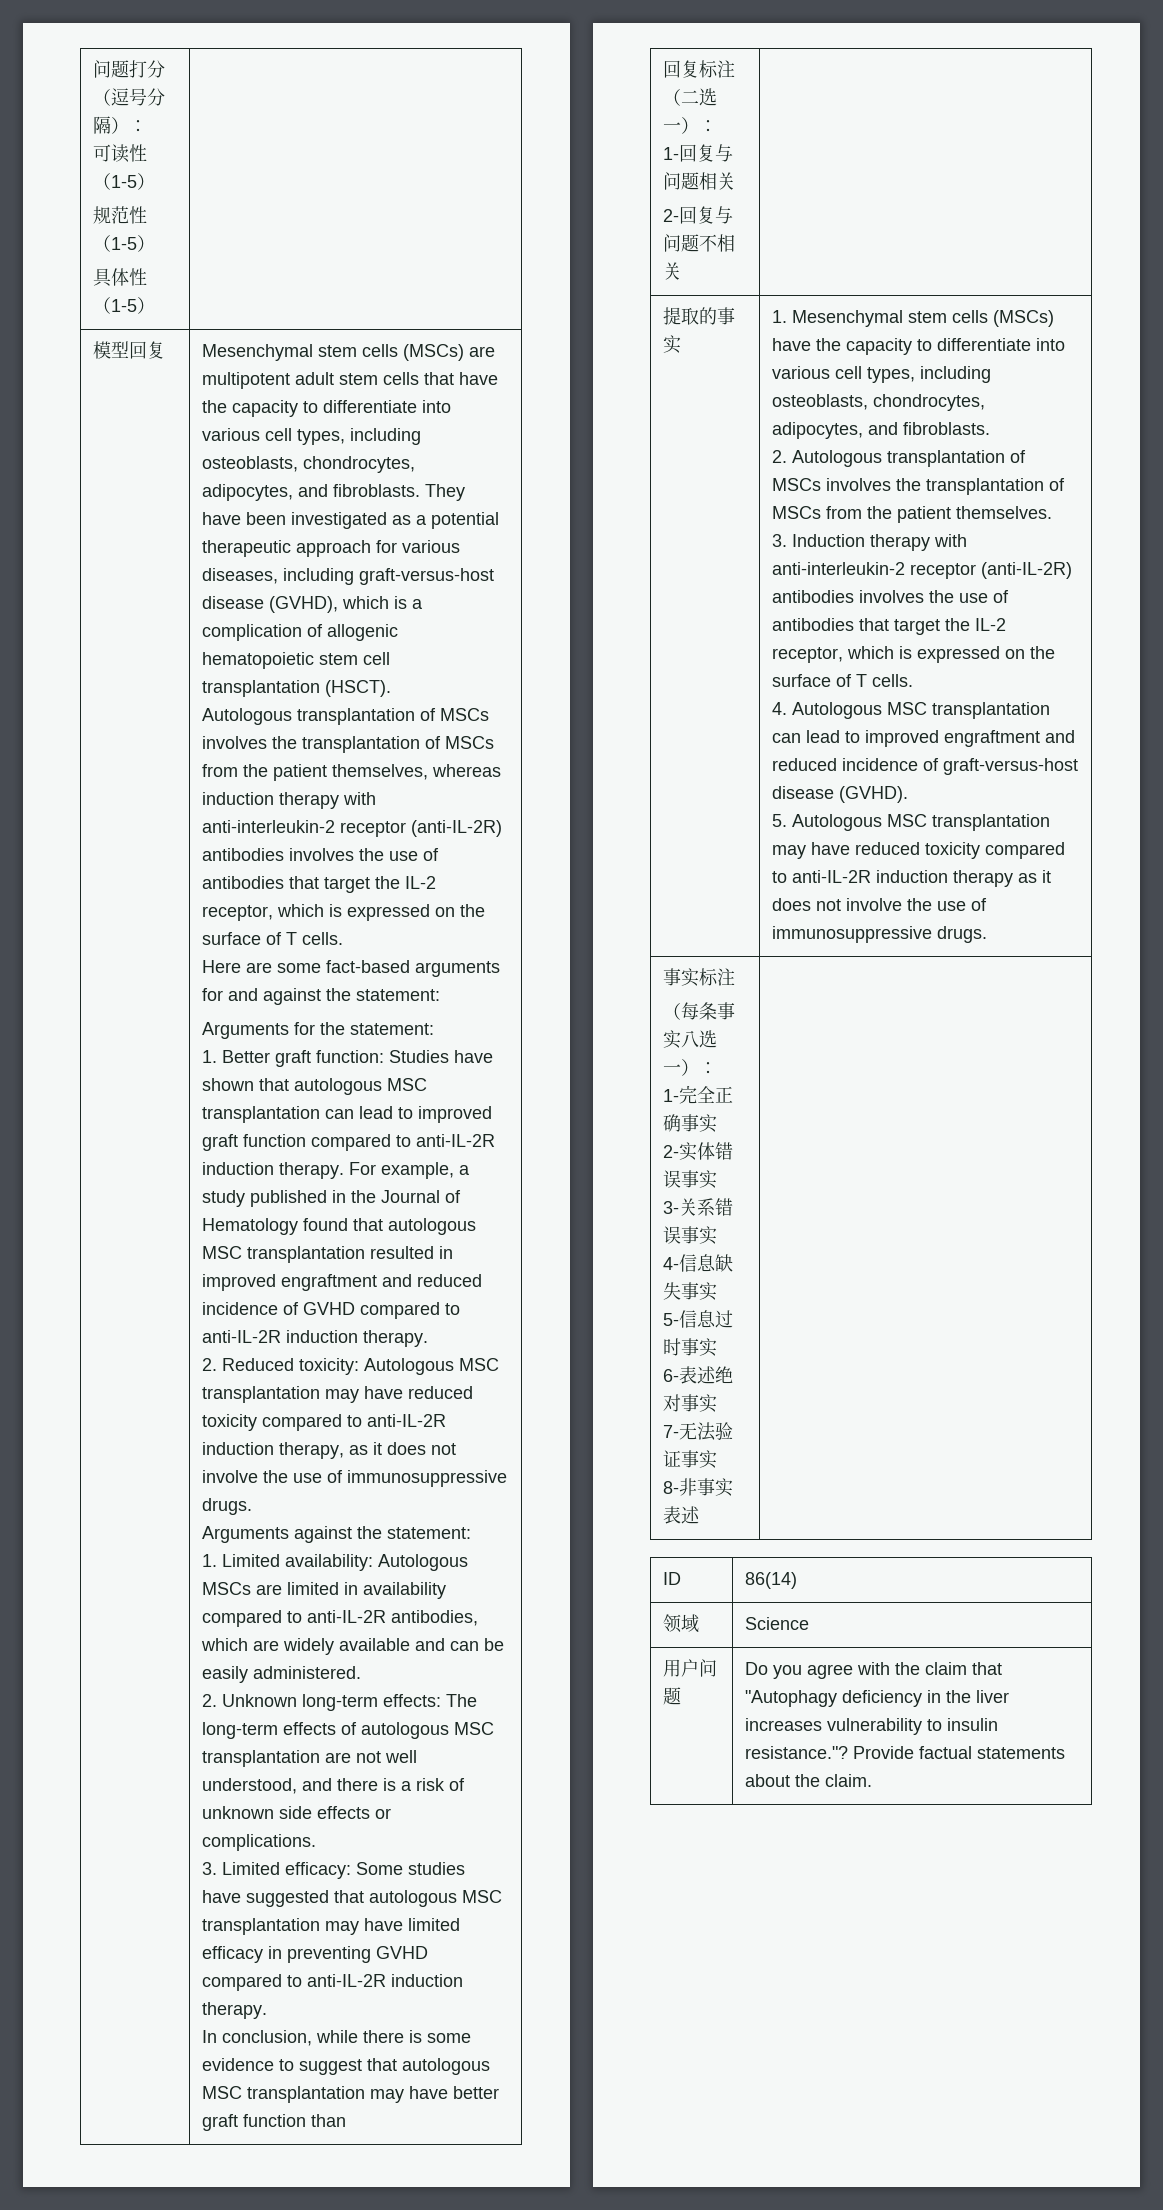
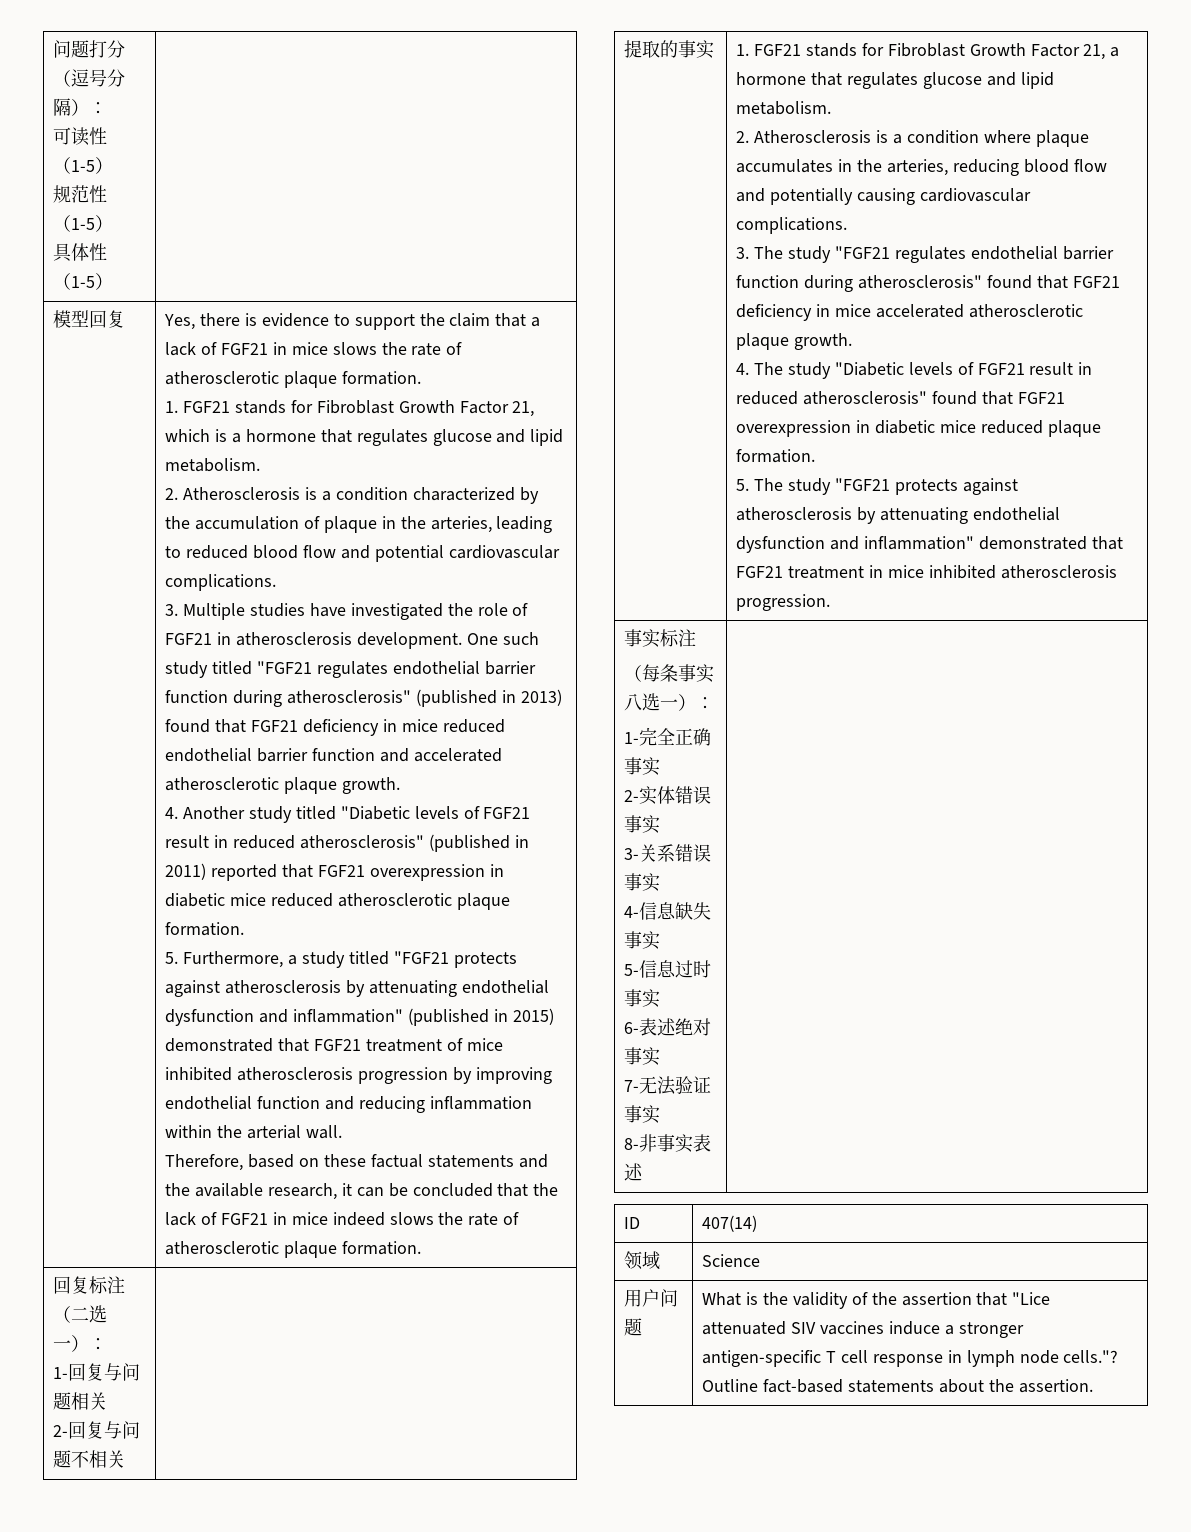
[202,344,496,361] [202,372,499,389] [202,400,452,417] [202,428,422,445] [202,456,416,473] [202,484,466,501] [202,512,500,529] [202,540,461,557] [202,568,495,585] [202,596,424,613] [202,624,399,641] [202,652,391,669] [202,680,392,697] [202,708,490,725] [202,736,495,753] [202,764,502,781] [202,792,377,809] [202,820,503,837] [202,848,440,861] [202,876,437,893] [202,904,486,921] [202,932,344,945] [202,960,501,977] [202,988,441,1005] [202,1022,435,1039] [202,1050,494,1067] [202,1078,428,1095] [202,1106,493,1123] [202,1134,496,1151] [202,1162,471,1179] [202,1190,462,1207] [202,1218,477,1235] [202,1246,454,1263] [202,1274,483,1291] [202,1302,461,1319] [202,1330,429,1347] [202,1358,500,1375] [202,1386,474,1403] [202,1414,447,1431] [202,1442,457,1459] [202,1470,508,1487] [202,1498,253,1515] [202,1526,472,1543] [202,1554,469,1571] [202,1582,447,1599] [202,1610,479,1627] [201,1638,505,1655] [202,1666,362,1683] [202,1694,478,1711] [202,1722,495,1739] [202,1750,418,1767] [202,1778,466,1794] [202,1806,392,1819] [202,1834,317,1851] [202,1862,466,1879] [202,1890,503,1907] [202,1918,461,1935] [202,1946,429,1963] [202,1974,464,1991] [202,2002,268,2019] [202,2030,472,2046] [202,2058,491,2075] [202,2086,500,2103] [202,2114,347,2131] Mesenchymal stem cells (MSCs) are multipotent adult stem cells that have the capacity to differentiate into various cell types, including osteoblasts, chondrocytes, adipocytes, and fibroblasts. They have been investigated as a potential therapeutic approach for various diseases, including graft-versus-host disease (GVHD), which is a complication of allogenic hematopoietic stem cell transplantation (HSCT). // Autologous transplantation of MSCs involves the transplantation of MSCs from the patient themselves, whereas induction therapy with anti-interleukin-2 receptor (anti-IL-2R) antibodies involves the use of antibodies that target the IL-2 receptor, which is expressed on the surface of T cells. // Here are some fact-based arguments for and against the statement: // Arguments for the statement: // 1. Better graft function: Studies have shown that autologous MSC transplantation can lead to improved graft function compared to anti-IL-2R induction therapy. For example, a study published in the Journal of Hematology found that autologous MSC transplantation resulted in improved engraftment and reduced incidence of GVHD compared to anti-IL-2R induction therapy. // 2. Reduced toxicity: Autologous MSC transplantation may have reduced toxicity compared to anti-IL-2R induction therapy, as it does not involve the use of immunosuppressive drugs. // Arguments against the statement: // 1. Limited availability: Autologous MSCs are limited in availability compared to anti-IL-2R antibodies, which are widely available and can be easily administered. // 2. Unknown long-term effects: The long-term effects of autologous MSC transplantation are not well understood, and there is a risk of unknown side effects or complications. // 3. Limited efficacy: Some studies have suggested that autologous MSC transplantation may have limited efficacy in preventing GVHD compared to anti-IL-2R induction therapy. // In conclusion, while there is some evidence to suggest that autologous MSC transplantation may have better graft function than -> [164,313,541,330] [165,342,463,356] [165,371,422,388] [165,400,535,417] [165,429,564,446] [165,458,261,472] [165,487,539,504] [165,516,553,533] [165,545,560,562] [165,574,277,591] [165,603,529,620] [165,632,539,649] [165,661,536,678] [165,689,562,707] [165,719,505,736] [165,748,502,762] [165,777,401,794] [165,806,531,823] [165,834,529,852] [165,863,504,881] [165,893,510,910] [165,922,245,936] [165,951,517,968] [165,980,549,997] [165,1008,554,1026] [165,1038,503,1052] [165,1067,552,1084] [165,1096,532,1113] [165,1125,342,1139] [165,1154,548,1171] [165,1183,559,1200] [165,1212,520,1226] [165,1241,422,1258] Yes, there is evidence to support the claim that a lack of FGF21 in mice slows the rate of atherosclerotic plaque formation. // 1. FGF21 stands for Fibroblast Growth Factor 21, which is a hormone that regulates glucose and lipid metabolism. // 2. Atherosclerosis is a condition characterized by the accumulation of plaque in the arteries, leading to reduced blood flow and potential cardiovascular complications. // 3. Multiple studies have investigated the role of FGF21 in atherosclerosis development. One such study titled "FGF21 regulates endothelial barrier function during atherosclerosis" (published in 2013) found that FGF21 deficiency in mice reduced endothelial barrier function and accelerated atherosclerotic plaque growth. // 4. Another study titled "Diabetic levels of FGF21 result in reduced atherosclerosis" (published in 2011) reported that FGF21 overexpression in diabetic mice reduced atherosclerotic plaque formation. // 5. Furthermore, a study titled "FGF21 protects against atherosclerosis by attenuating endothelial dysfunction and inflammation" (published in 2015) demonstrated that FGF21 treatment of mice inhibited atherosclerosis progression by improving endothelial function and reducing inflammation within the arterial wall. // Therefore, based on these factual statements and the available research, it can be concluded that the lack of FGF21 in mice indeed slows the rate of atherosclerotic plaque formation.
[792,310,1055,327] [772,338,1066,355] [772,366,992,383] [772,394,986,411] [772,422,991,439] [772,450,1027,467] [772,478,1066,495] [772,506,1053,523] [772,534,968,551] [772,562,1073,579] [772,590,1010,603] [772,618,1007,635] [772,646,1056,663] [772,674,914,687] [772,702,1051,719] [772,730,1076,747] [772,758,1079,775] [772,786,909,803] [772,814,1051,831] [772,842,1066,859] [772,870,1052,887] [772,898,988,911] [772,926,988,943] Mesenchymal stem cells (MSCs) have the capacity to differentiate into various cell types, including osteoblasts, chondrocytes, adipocytes, and fibroblasts. // 2. Autologous transplantation of MSCs involves the transplantation of MSCs from the patient themselves. // 3. Induction therapy with anti-interleukin-2 receptor (anti-IL-2R) antibodies involves the use of antibodies that target the IL-2 receptor, which is expressed on the surface of T cells. // 4. Autologous MSC transplantation can lead to improved engraftment and reduced incidence of graft-versus-host disease (GVHD). // 5. Autologous MSC transplantation may have reduced toxicity compared to anti-IL-2R induction therapy as it does not involve the use of immunosuppressive drugs. -> [754,43,1120,60] [736,72,1054,89] [736,101,832,115] [736,130,1089,147] [736,159,1107,176] [736,188,1031,205] [736,217,848,234] [736,246,1114,263] [736,275,1120,292] [736,304,1083,321] [736,333,853,350] [736,362,1093,379] [736,391,1065,405] [736,420,1101,437] [736,449,816,463] [736,478,1018,495] [736,507,1060,524] [736,536,1123,553] [736,565,1117,579] [736,594,831,611] FGF21 stands for Fibroblast Growth Factor 21, a hormone that regulates glucose and lipid metabolism. // 2. Atherosclerosis is a condition where plaque accumulates in the arteries, reducing blood flow and potentially causing cardiovascular complications. // 3. The study "FGF21 regulates endothelial barrier function during atherosclerosis" found that FGF21 deficiency in mice accelerated atherosclerotic plaque growth. // 4. The study "Diabetic levels of FGF21 result in reduced atherosclerosis" found that FGF21 overexpression in diabetic mice reduced plaque formation. // 5. The study "FGF21 protects against atherosclerosis by attenuating endothelial dysfunction and inflammation" demonstrated that FGF21 treatment in mice inhibited atherosclerosis progression.
[745,1572,798,1589] 86(14) -> [702,1215,758,1232] 407(14)
[745,1662,1003,1679] [745,1690,1010,1707] [745,1718,999,1735] [745,1746,973,1759] Do you agree with the claim that "Autophagy deficiency in the liver increases vulnerability to insulin resistance."? Provide factual -> [702,1292,1051,1309] [702,1321,1024,1338] [702,1350,1119,1367] [702,1379,844,1393] What is the validity of the assertion that "Lice attenuated SIV vaccines induce a stronger antigen-specific T cell response in lymph node cells."? Outline fact-based
[825,1774,873,1787] claim. -> [1018,1379,1093,1393] assertion.

